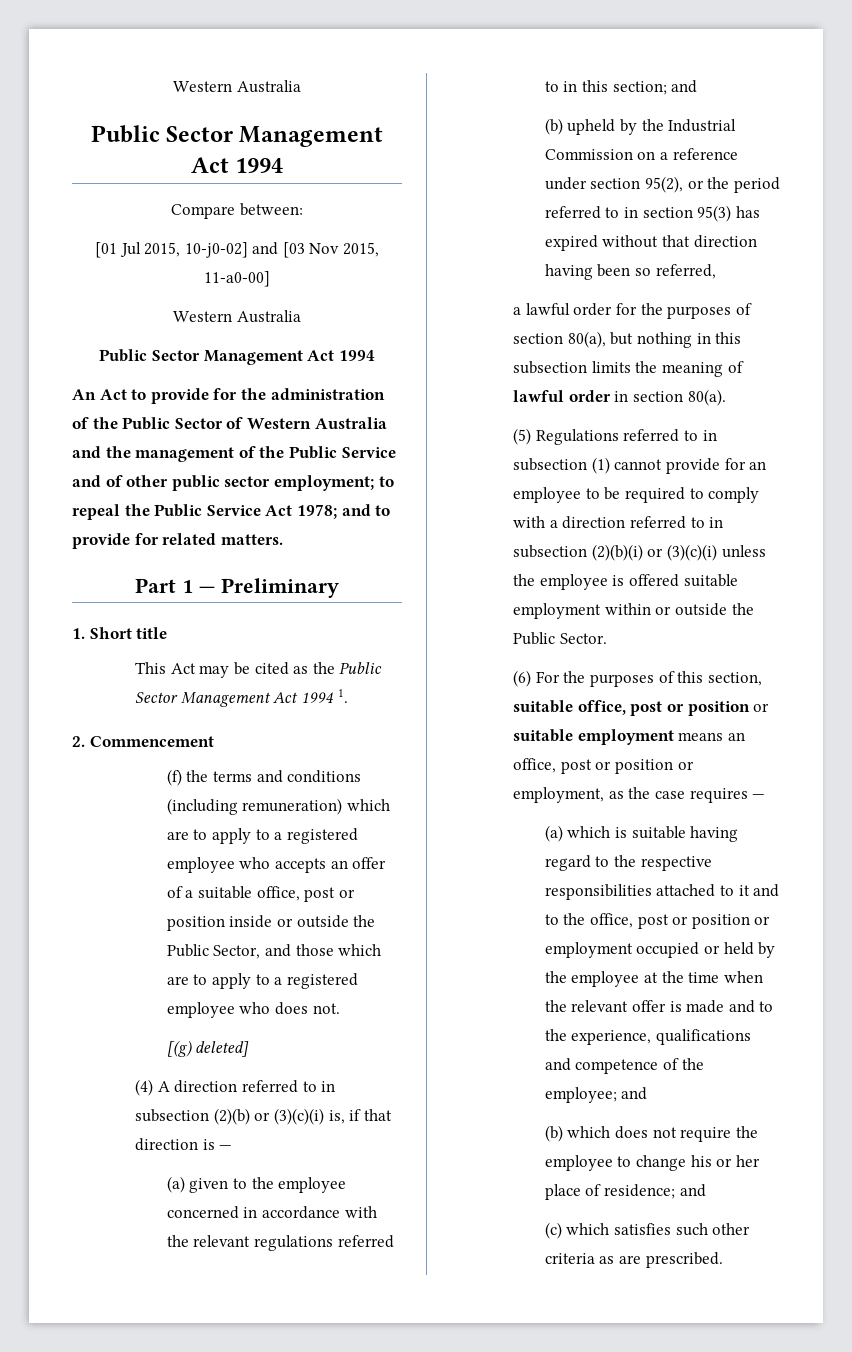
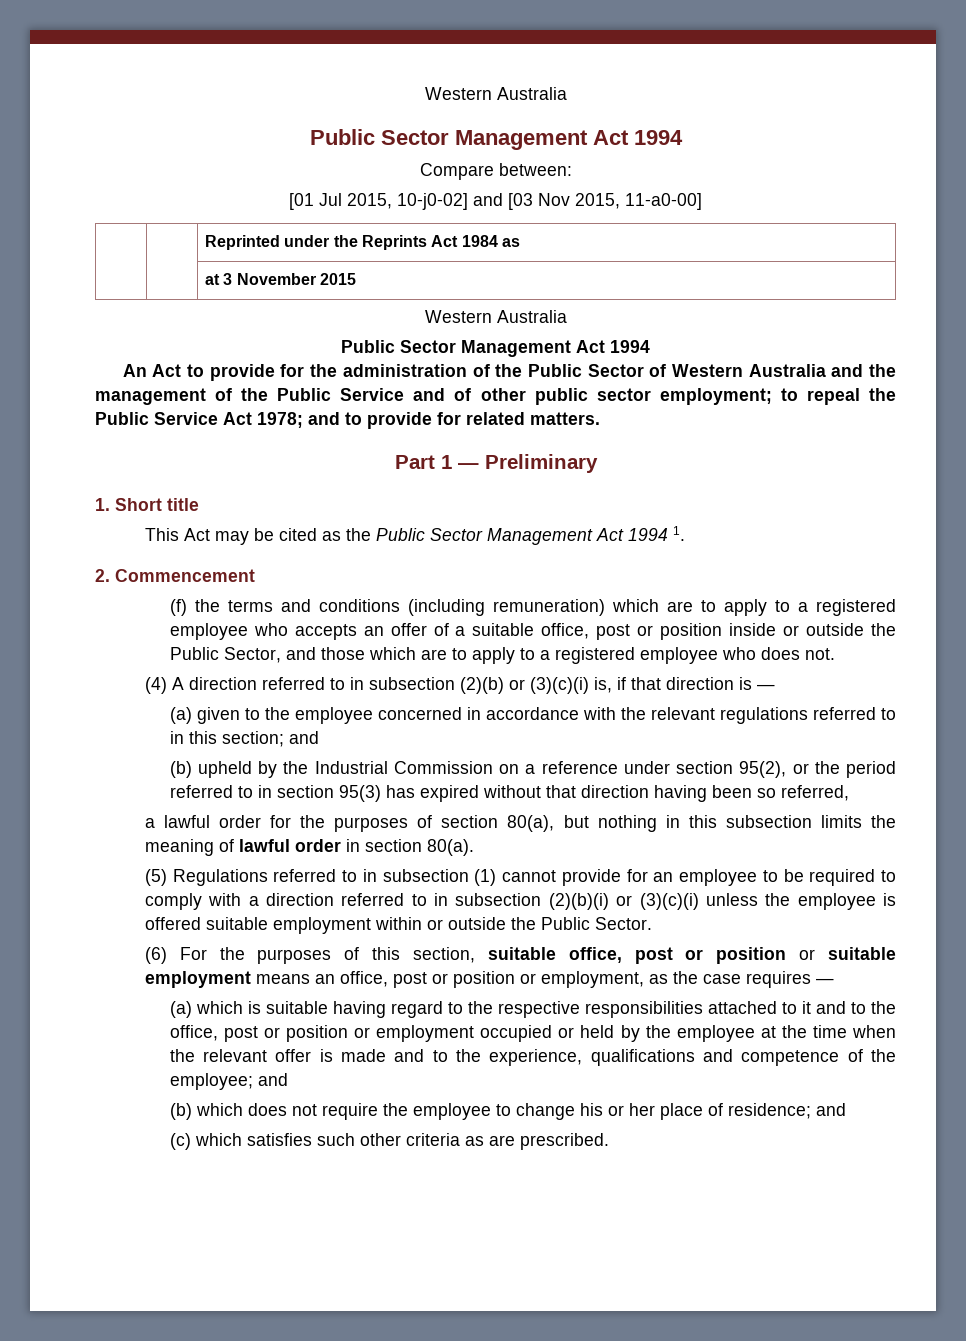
(270, 279) none -> [205,235,521,250] [205,273,357,285] // | | Reprinted under the Reprints Act 1984 as // | | at 3 November 2015
[166,1040,250,1057] // [(g) deleted] -> (835, 654) none

